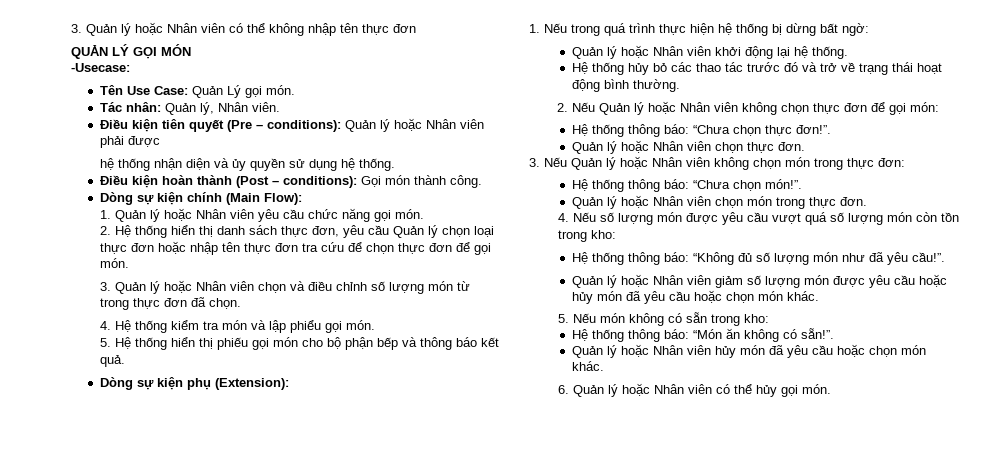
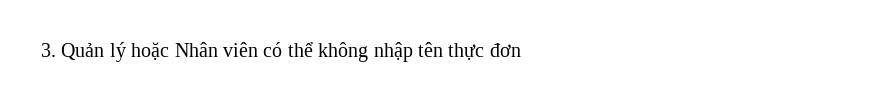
[71,44,191,59] [71,63,130,72] [99,85,295,98] [99,102,280,115] [99,118,484,132] [99,136,160,148] [99,158,395,171] [99,175,482,188] [99,192,302,205] [99,208,424,222] [99,225,494,238] [99,241,491,255] [99,258,129,268] [99,280,470,294] [99,297,241,310] [99,320,375,333] [99,337,499,350] [99,355,125,367] [99,377,289,390] [529,23,869,36] [572,45,849,59] [572,62,943,75] [572,79,681,92] [556,101,939,115] [572,124,832,137] [572,140,806,154] [529,156,905,170] [572,179,803,192] [572,195,868,209] [557,212,959,225] [557,230,616,242] [572,252,946,265] [572,274,948,288] [572,290,820,304] [557,312,769,326] [572,328,835,342] [572,344,927,358] [572,361,605,371] [557,383,831,397] // QUẢN LÝ GỌI MÓN // -Usecase: // Tên Use Case: Quản Lý gọi món. // Tác nhân: Quản lý, Nhân viên. // Điều kiện tiên quyết (Pre – conditions): Quản lý hoặc Nhân viên phải được // hệ thống nhận diện và ủy quyền sử dụng hệ thống. // Điều kiện hoàn thành (Post – conditions): Gọi món thành công. // Dòng sự kiện chính (Main Flow): // 1. Quản lý hoặc Nhân viên yêu cầu chức năng gọi món. // 2. Hệ thống hiển thị danh sách thực đơn, yêu cầu Quản lý chọn loại thực đơn hoặc nhập tên thực đơn tra cứu để chọn thực đơn để gọi món. // 3. Quản lý hoặc Nhân viên chọn và điều chỉnh số lượng món từ trong thực đơn đã chọn. // 4. Hệ thống kiểm tra món và lập phiểu gọi món. // 5. Hệ thống hiển thị phiếu gọi món cho bộ phận bếp và thông báo kết quả. // Dòng sự kiện phụ (Extension): // 1. Nếu trong quá trình thực hiện hệ thống bị dừng bất ngờ: // Quản lý hoặc Nhân viên khởi động lại hệ thống. // Hệ thống hủy bỏ các thao tác trước đó và trở về trạng thái hoạt động bình thường. // 2. Nếu Quản lý hoặc Nhân viên không chọn thực đơn để gọi món: // Hệ thống thông báo: “Chưa chọn thực đơn!”. // Quản lý hoặc Nhân viên chọn thực đơn. // 3. Nếu Quản lý hoặc Nhân viên không chọn món trong thực đơn: // Hệ thống thông báo: “Chưa chọn món!”. // Quản lý hoặc Nhân viên chọn món trong thực đơn. // 4. Nếu số lượng món được yêu cầu vượt quá số lượng món còn tồn trong kho: // Hệ thống thông báo: “Không đủ số lượng món như đã yêu cầu!”. // Quản lý hoặc Nhân viên giảm số lượng món được yêu cầu hoặc hủy món đã yêu cầu hoặc chọn món khác. // 5. Nếu món không có sẵn trong kho: // Hệ thống thông báo: “Món ăn không có sẵn!”. // Quản lý hoặc Nhân viên hủy món đã yêu cầu hoặc chọn món khác. // 6. Quản lý hoặc Nhân viên có thể hủy gọi món. -> (521, 50) none

